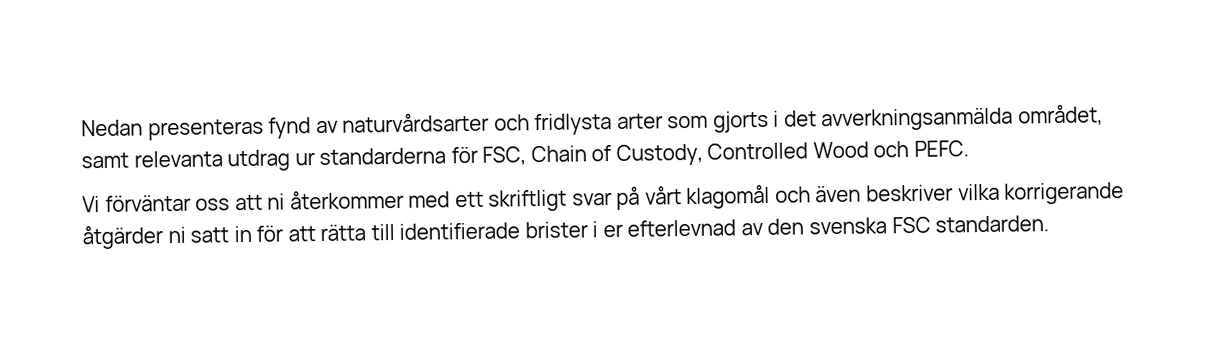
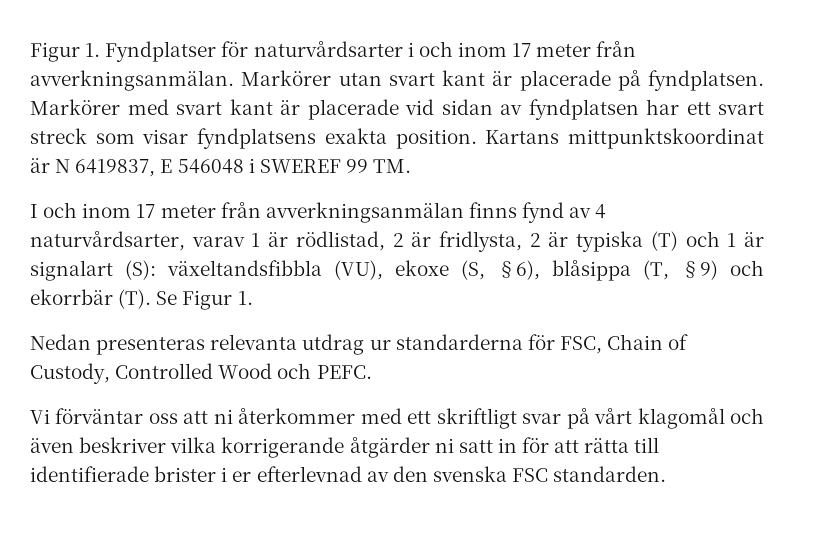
[81,104,1103,141] [81,152,129,169] Nedan presenteras fynd av naturvårdsarter och fridlysta arter som gjorts i det avverkningsanmälda området, samt -> [30,41,637,62] [30,70,764,91] [30,99,764,120] [30,128,764,149] [30,158,412,177] [30,202,607,223] [30,231,764,252] [30,260,764,281] [30,289,253,310] [30,334,206,355] Figur 1. Fyndplatser för naturvårdsarter i och inom 17 meter från avverkningsanmälan. Markörer utan svart kant är placerade på fyndplatsen. Markörer med svart kant är placerade vid sidan av fyndplatsen har ett svart streck som visar fyndplatsens exakta position. Kartans mittpunktskoordinat är N 6419837, E 546048 i SWEREF 99 TM. // I och inom 17 meter från avverkningsanmälan finns fynd av 4 naturvårdsarter, varav 1 är rödlistad, 2 är fridlysta, 2 är typiska (T) och 1 är signalart (S): växeltandsfibbla (VU), ekoxe (S, §6), blåsippa (T, §9) och ekorrbär (T). Se Figur 1. // Nedan presenteras

